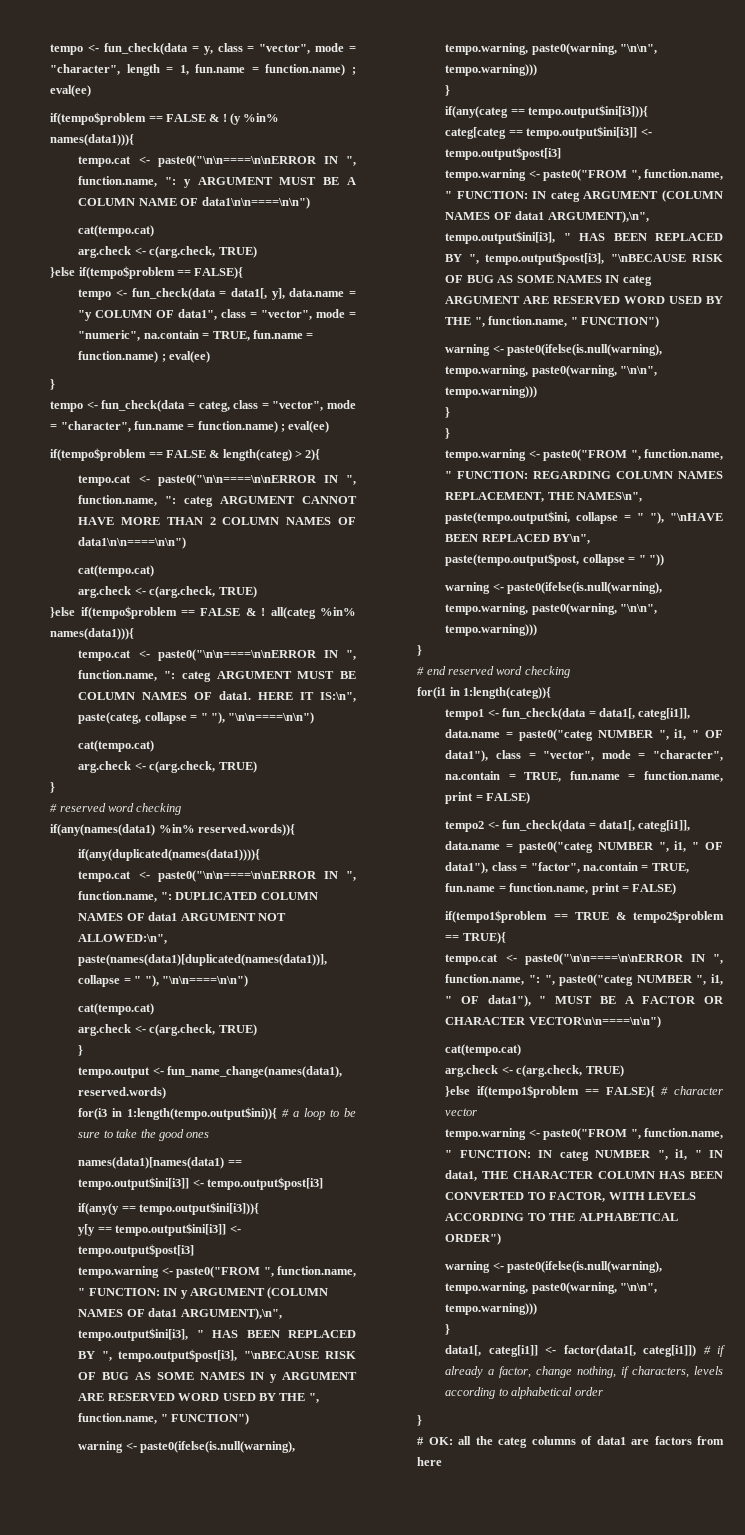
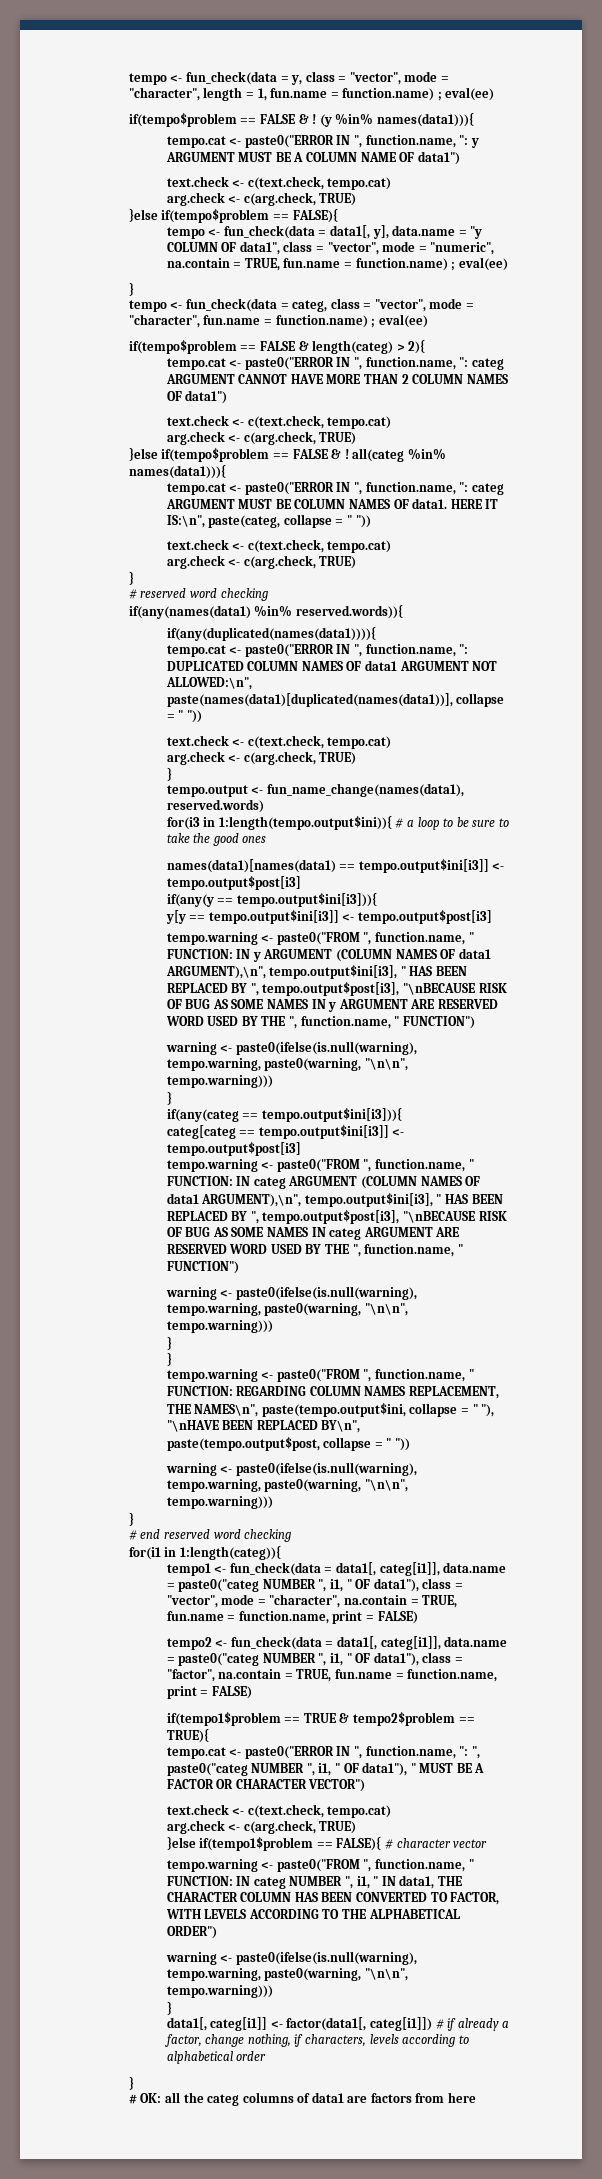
[157,155,317,167] paste0("\n\n====\n\nERROR -> [244,135,334,148] paste0("ERROR
[201,197,310,209] [78,225,155,237] data1\n\n====\n\n") // cat(tempo.cat) -> [417,151,460,165] [166,176,392,190] data1") // text.check <- c(text.check, tempo.cat)
[157,474,317,486] paste0("\n\n====\n\nERROR -> [244,357,334,370] paste0("ERROR
[78,537,187,549] [78,565,155,577] data1\n\n====\n\n") // cat(tempo.cat) -> [185,390,228,404] [166,415,392,429] data1") // text.check <- c(text.check, tempo.cat)
[157,649,317,661] paste0("\n\n====\n\nERROR -> [244,482,334,495] paste0("ERROR
[210,712,315,724] [78,740,155,752] "), "\n\n====\n\n") // cat(tempo.cat) -> [355,515,371,528] [166,539,392,553] ")) // text.check <- c(text.check, tempo.cat)
[157,870,317,882] paste0("\n\n====\n\nERROR -> [244,644,334,657] paste0("ERROR
[144,975,248,987] [78,1003,155,1015] "), "\n\n====\n\n") // cat(tempo.cat) -> [186,710,202,723] [166,735,392,749] ")) // text.check <- c(text.check, tempo.cat)
[524,953,684,965] paste0("\n\n====\n\nERROR -> [244,1746,334,1759] paste0("ERROR
[528,1016,661,1028] [445,1044,522,1056] VECTOR\n\n====\n\n") // cat(tempo.cat) -> [308,1779,366,1792] [166,1804,392,1818] VECTOR") // text.check <- c(text.check, tempo.cat)

